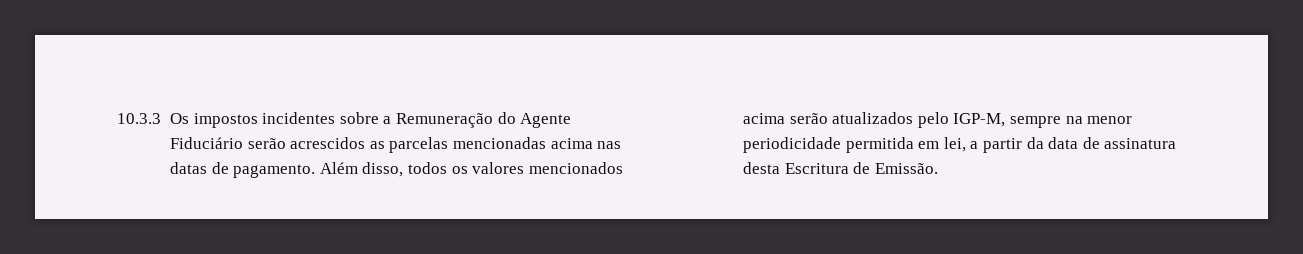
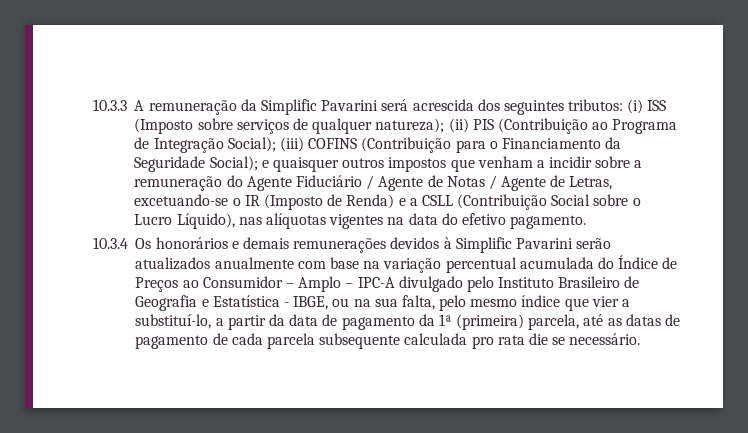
[169,112,336,128] Os impostos incidentes -> [134,99,667,115] [134,118,678,134] [134,137,622,153] [134,156,593,172] A remuneração da Simplific Pavarini será acrescida dos seguintes tributos: (i) ISS (Imposto sobre serviços de qualquer natureza); (ii) PIS (Contribuição ao Programa de Integração Social); (iii) COFINS (Contribuição para o Financiamento da Seguridade Social); e quaisquer outros impostos que venham a incidir
[395,113,493,128] Remuneração -> [134,176,223,191] remuneração
[247,137,622,153] [169,162,623,178] [742,112,1133,128] [742,137,966,153] serão acrescidos as parcelas mencionadas acima nas datas de pagamento. Além disso, todos os valores mencionados acima serão atualizados pelo IGP-M, sempre na menor periodicidade permitida em lei, -> [366,175,613,191] [134,194,641,210] [134,213,587,229] [92,237,612,253] [135,255,678,273] [135,276,640,292] [135,295,630,311] [135,314,212,329] / Agente de Notas / Agente de Letras, excetuando-se o IR (Imposto de Renda) e a CSLL (Contribuição Social sobre o Lucro Líquido), nas alíquotas vigentes na data do efetivo pagamento. // 10.3.4 Os honorários e demais remunerações devidos à Simplific Pavarini serão atualizados anualmente com base na variação percentual acumulada do Índice de Preços ao Consumidor – Amplo – IPC-A divulgado pelo Instituto Brasileiro de Geografia e Estatística - IBGE, ou na sua falta, pelo mesmo índice que vier a substituí-lo,
[1104,138,1177,149] [742,162,938,174] assinatura desta Escritura de Emissão. -> [341,314,680,330] [135,333,641,349] pagamento da 1ª (primeira) parcela, até as datas de pagamento de cada parcela subsequente calculada pro rata die se necessário.

